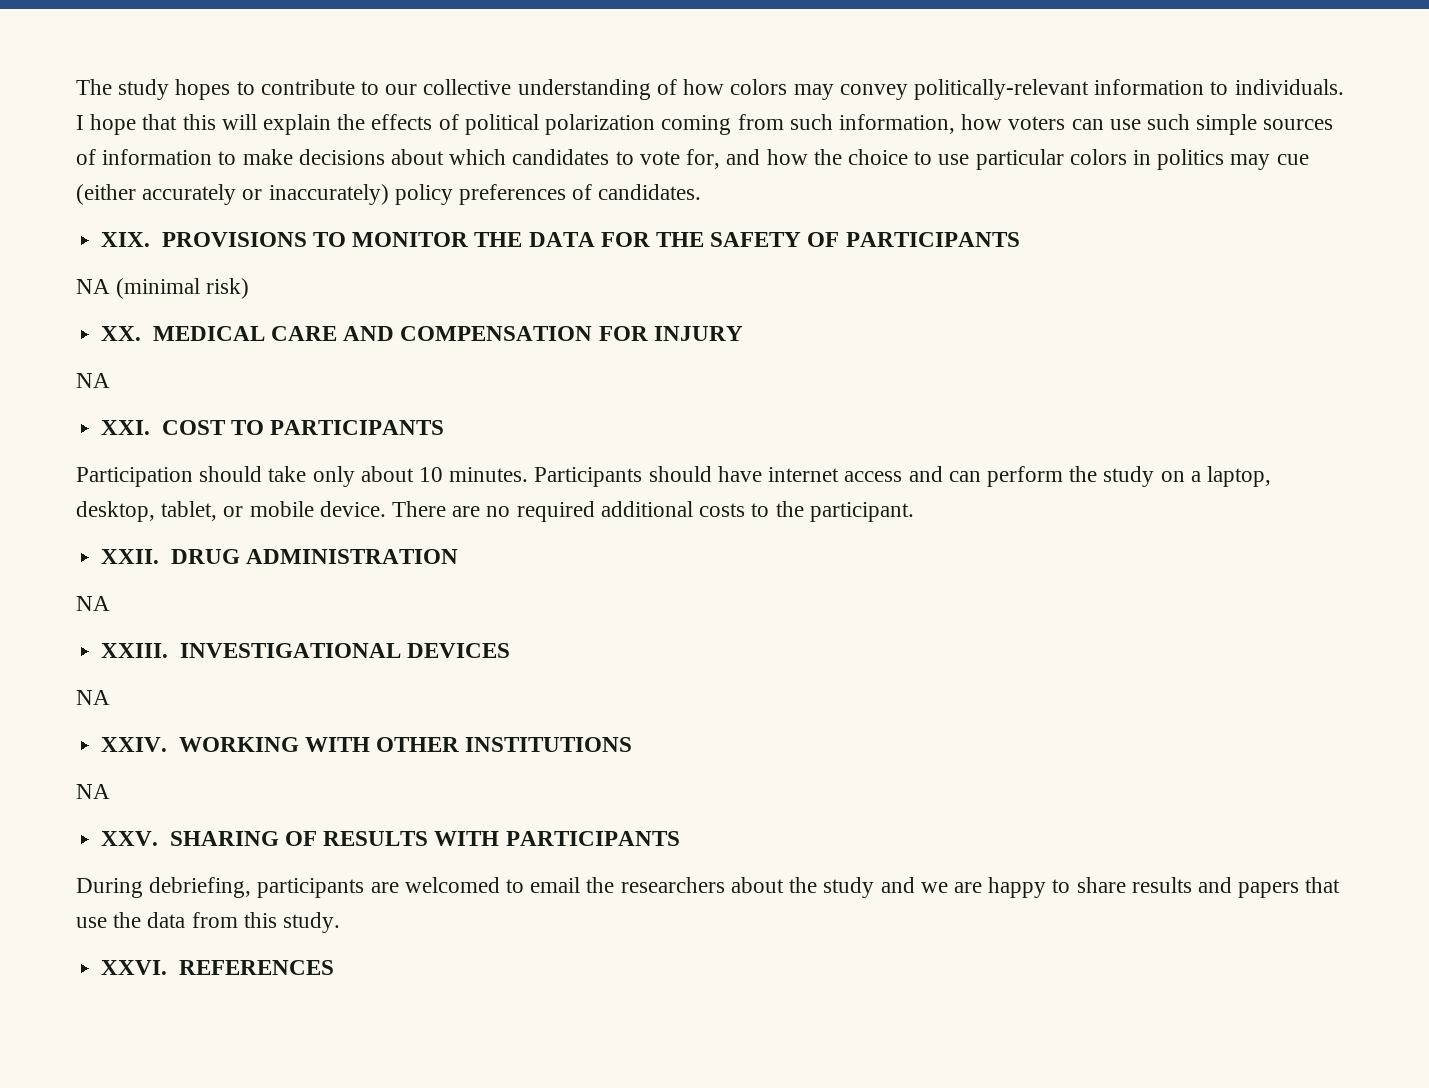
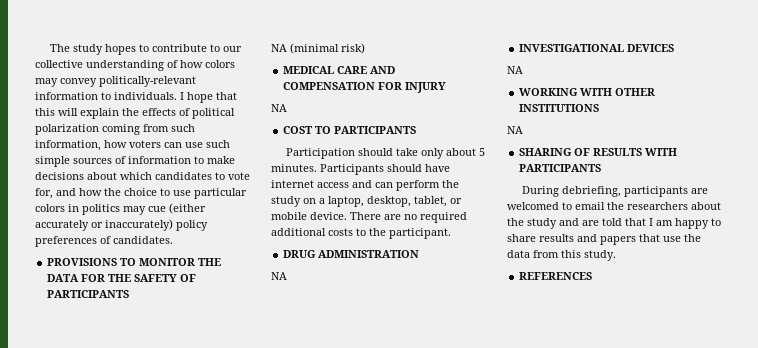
[101,232,151,247] XIX. -> (173, 240) none
[101,326,142,341] XX. -> (365, 48) none
[101,420,151,435] XXI. -> (287, 108) none
[419,467,444,482] 10 -> [478,148,485,156] 5
[101,549,160,564] XXII. -> (451, 233) none
[101,643,169,658] XXIII. -> (287, 276) none
[101,737,168,752] XXIV. -> (523, 70) none
[101,831,159,846] XXV. -> (523, 130) none
[920,882,982,893] we are -> [582,218,673,226] are told that I am
[101,960,168,975] XXVI. -> (616, 255) none

